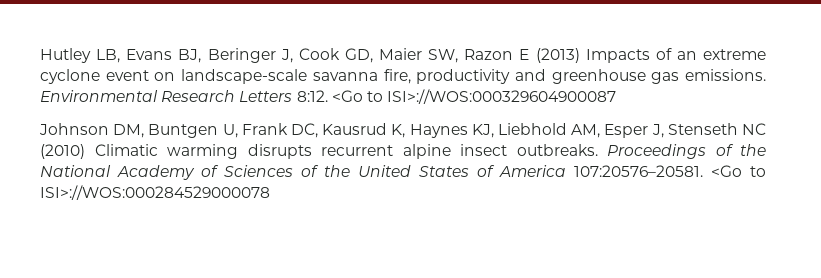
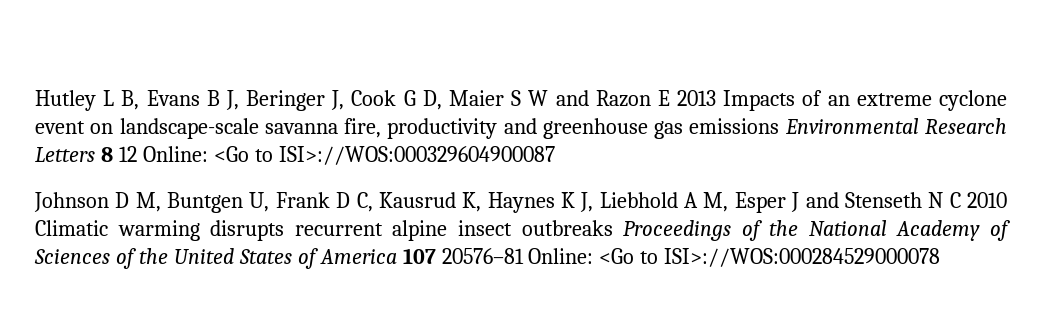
[96,48,459,63] LB, Evans BJ, Beringer J, Cook GD, Maier SW, -> [103,90,589,111] L B, Evans B J, Beringer J, Cook G D, Maier S W and
[535,48,580,63] (2013) -> [677,90,717,106] 2013
[685,69,766,81] emissions. -> [689,118,780,134] emissions
[296,90,328,102] 8:12. -> [100,146,208,162] 8 12 Online:
[113,124,145,138] DM, -> [115,192,161,212] D M,
[291,123,318,138] DC, -> [336,192,373,212] D C,
[471,123,767,138] [40,144,85,159] KJ, Liebhold AM, Esper J, Stenseth NC (2010) -> [561,192,1008,213] K J, Liebhold A M, Esper J and Stenseth N C 2010
[516,144,598,156] outbreaks. -> [521,220,613,236] outbreaks
[574,165,703,177] 107:20576–20581. -> [402,248,594,264] 107 20576–81 Online:

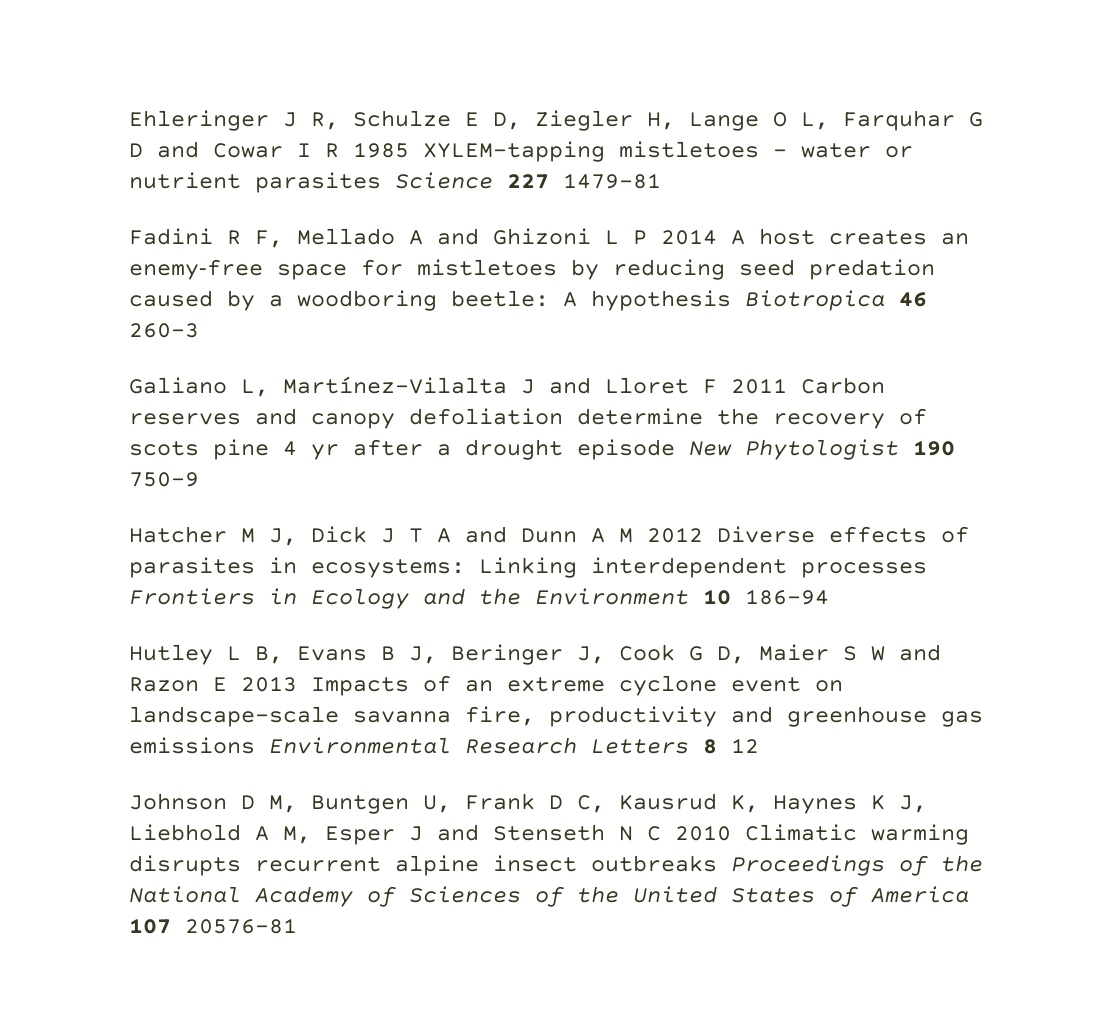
(35, 100) none -> [129,110,983,131] [129,141,913,162] [129,172,661,193] [129,228,969,248] [129,259,935,280] [129,290,927,311] [129,323,199,338] [129,376,885,397] [129,408,927,429] [129,439,955,460] [129,472,199,487] [129,526,969,546] [129,557,927,578] [129,588,829,609] Ehleringer J R, Schulze E D, Ziegler H, Lange O L, Farquhar G D and Cowar I R 1985 XYLEM-tapping mistletoes - water or nutrient parasites Science 227 1479–81 // Fadini R F, Mellado A and Ghizoni L P 2014 A host creates an enemy‐free space for mistletoes by reducing seed predation caused by a woodboring beetle: A hypothesis Biotropica 46 260–3 // Galiano L, Martínez-Vilalta J and Lloret F 2011 Carbon reserves and canopy defoliation determine the recovery of scots pine 4 yr after a drought episode New Phytologist 190 750–9 // Hatcher M J, Dick J T A and Dunn A M 2012 Diverse effects of parasites in ecosystems: Linking interdependent processes Frontiers in Ecology and the Environment 10 186–94 //
[142,146,555,165] Online: <Go to ISI>://WOS:000329604900087 -> (759, 745) none
[528,248,941,267] Online: <Go to ISI>://WOS:000284529000078 -> (297, 926) none

